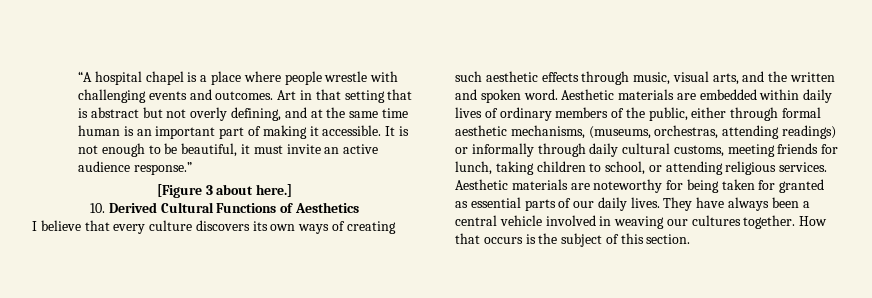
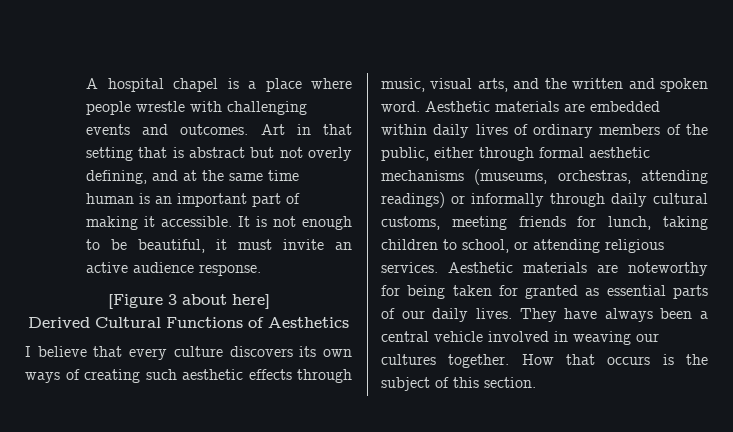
[78,71,93,82] “A -> [86,78,99,89] A
[133,162,192,175] response.” -> [199,264,262,276] response.
[256,184,293,197] [90,203,106,213] here.] // 10. -> [231,294,270,309] here] //
[510,125,585,139] mechanisms, -> [381,170,464,181] mechanisms

